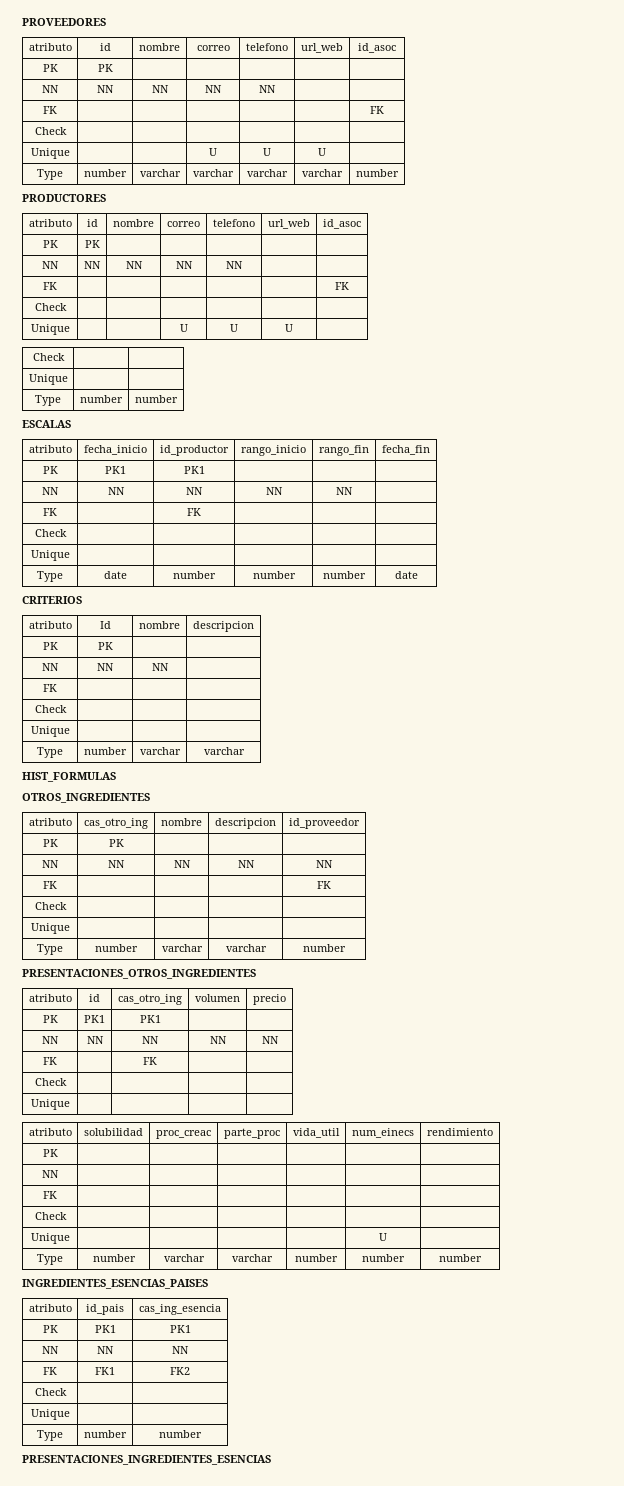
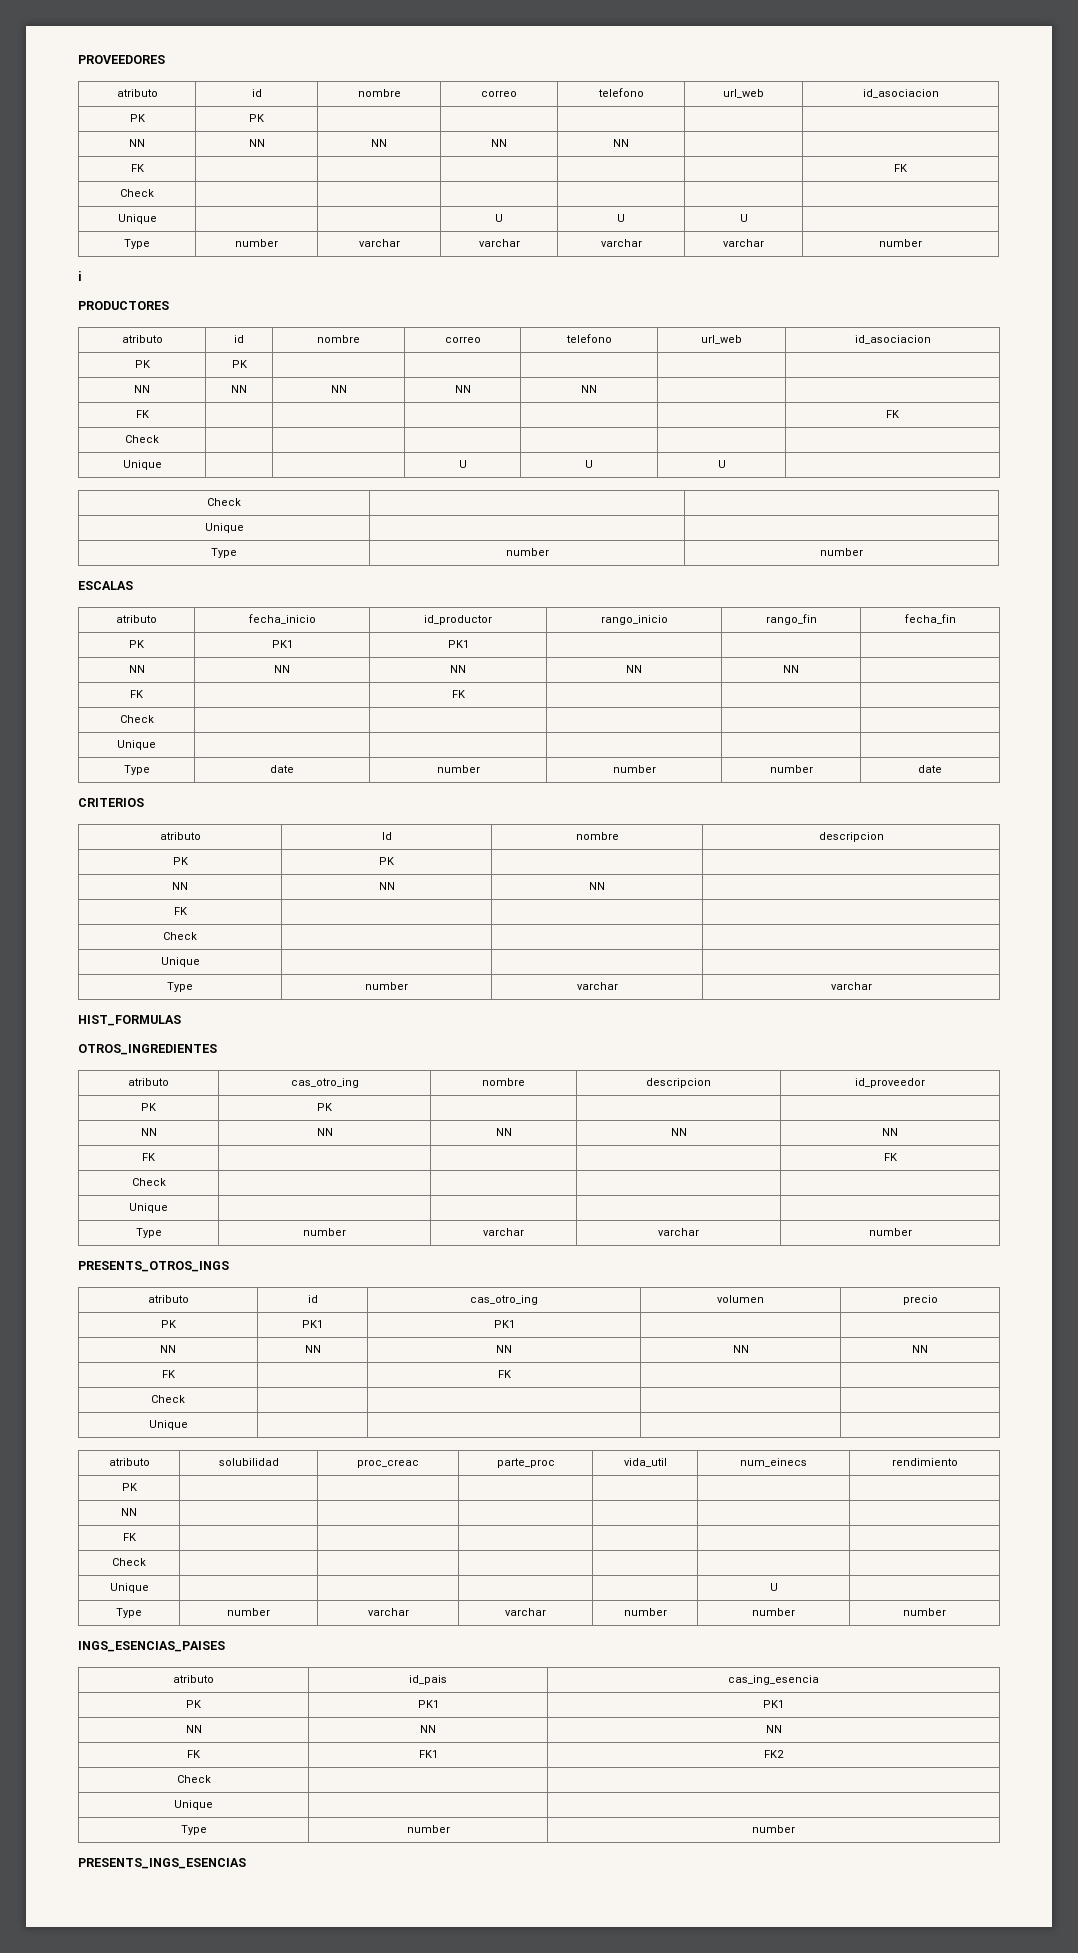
[358,43,396,53] id_asoc -> [862,89,939,98] id_asociacion
(399, 173) none -> [78,271,81,281] // i
[323,219,361,229] id_asoc -> [854,335,931,344] id_asociacion
[22,969,256,979] PRESENTACIONES_OTROS_INGREDIENTES -> [78,1261,229,1272] PRESENTS_OTROS_INGS
[22,1279,208,1289] INGREDIENTES_ESENCIAS_PAISES -> [78,1641,225,1652] INGS_ESENCIAS_PAISES
[22,1455,271,1465] PRESENTACIONES_INGREDIENTES_ESENCIAS -> [78,1858,246,1869] PRESENTS_INGS_ESENCIAS

